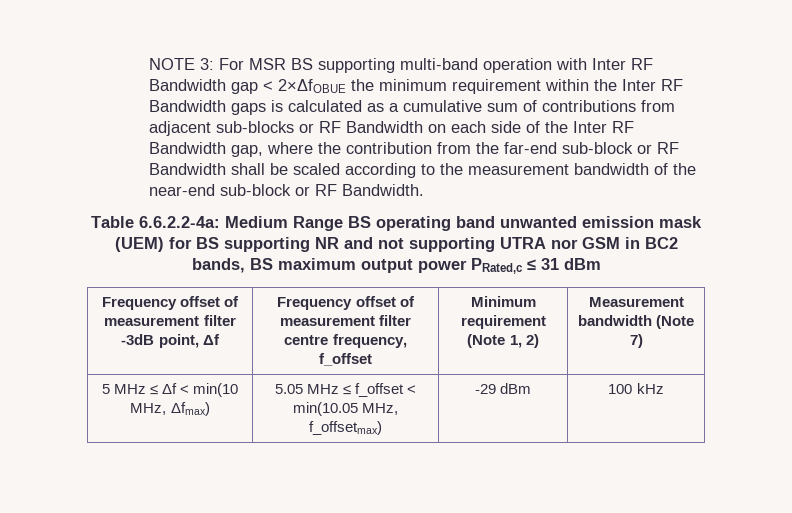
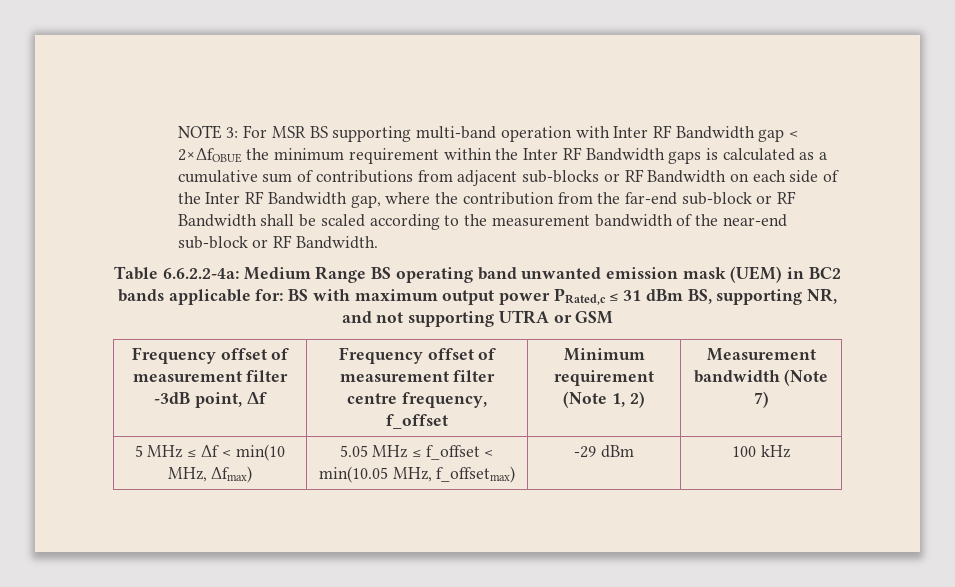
[168,237,678,252] [191,258,273,273] for BS supporting NR and not supporting UTRA nor GSM in BC2 bands, BS -> [787,267,841,279] [117,289,350,305] in BC2 bands applicable for: BS with
(601, 264) none -> [687,288,838,305] [341,310,614,327] BS, supporting NR, and not supporting UTRA or GSM

